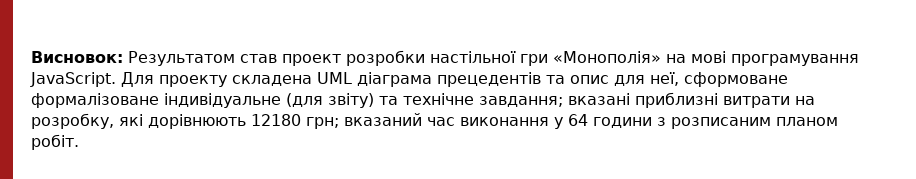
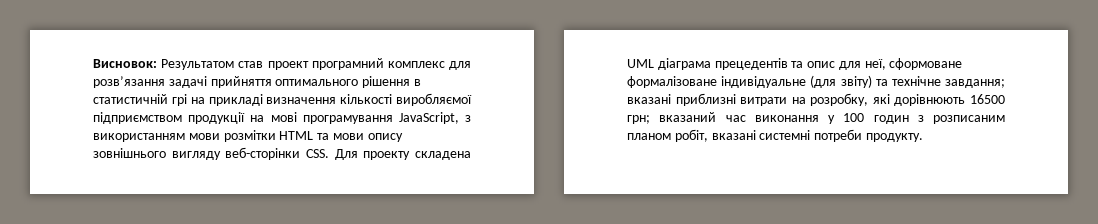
[346,50,859,66] [30,72,116,87] розробки настільної гри «Монополія» на мові програмування JavaScript. -> [311,58,471,70] [93,76,421,88] [93,93,472,106] [93,112,471,124] [93,130,403,142] [93,147,329,160] програмний комплекс для розв’язання задачі прийняття оптимального рішення в статистичній грі на прикладі визначення кількості виробляємої підприємством продукції на мові програмування JavaScript, з використанням мови розмітки HTML та мови опису зовнішнього вигляду веб-сторінки CSS.
[251,114,301,126] 12180 -> [969,94,1005,104] 16500
[568,114,652,128] 64 години -> [843,113,909,124] 100 годин
[31,134,79,150] робіт. -> [674,129,923,142] робіт, вказані системні потреби продукту.

